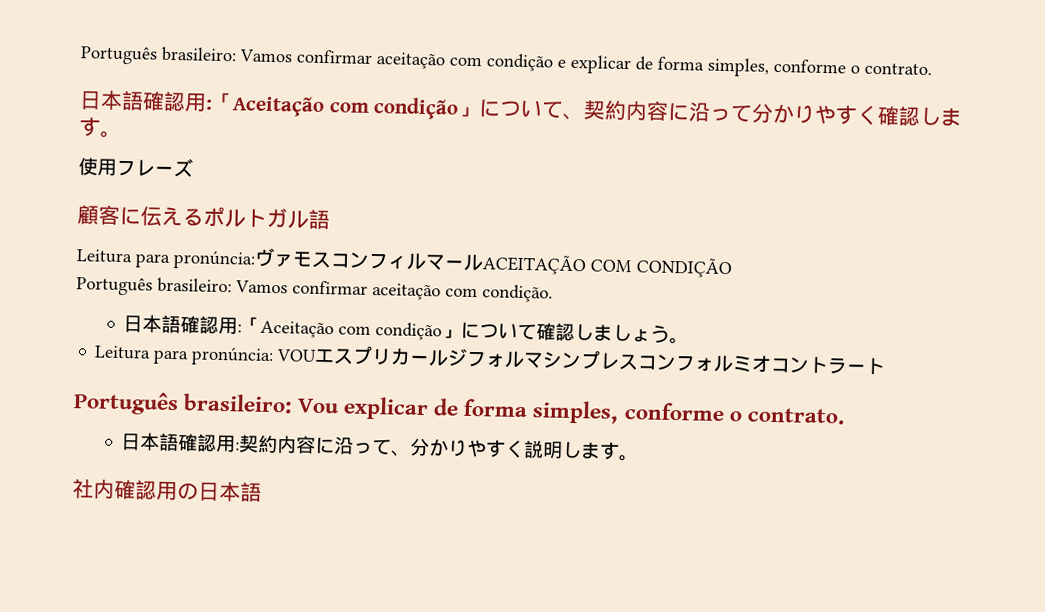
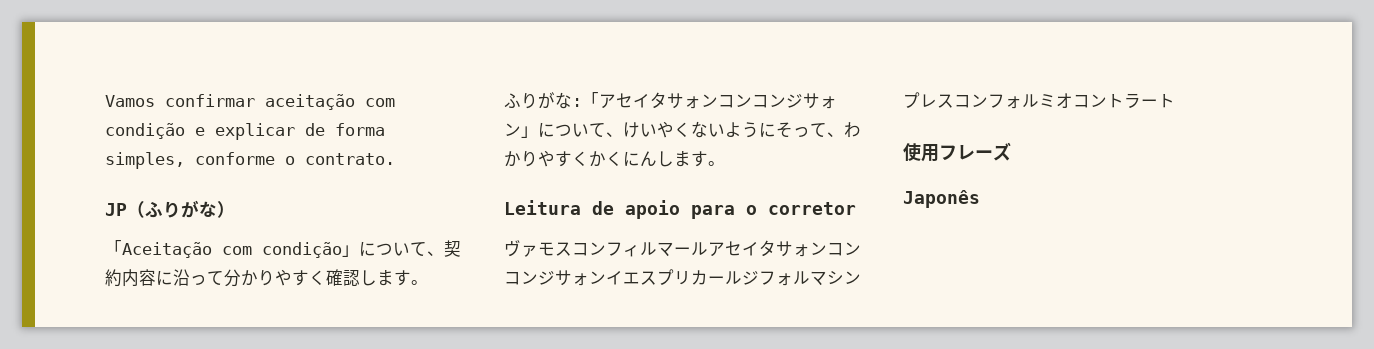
[80,45,237,65] Português brasileiro: -> (105, 101) none
[79,89,213,112] 日本語確認用: -> [105,200,235,218] JP（ふりがな） //
[78,157,193,178] [77,204,330,230] [76,249,256,270] 使用フレーズ // 顧客に伝えるポルトガル語 // Leitura para pronúncia: -> [504,92,837,109] [504,121,861,138] [504,150,725,167] [504,200,856,219] ふりがな:「アセイタサォンコンコンジサォン」について、けいやくないようにそって、わかりやすくかくにんします。 // Leitura de apoio para o corretor //
[482,254,732,279] [76,276,553,303] [123,314,690,345] [94,345,318,367] ACEITAÇÃO COM CONDIÇÃO // Português brasileiro: Vamos confirmar aceitação com condição. // 日本語確認用:「Aceitação com condição」について確認しましょう。 // Leitura para pronúncia: VOU -> [708,240,861,257] [504,270,623,286] アセイタサォンコンコンジサォンイ
[73,391,846,425] [121,432,640,462] [72,478,262,502] Português brasileiro: Vou explicar de forma simples, conforme o contrato. // 日本語確認用:契約内容に沿って、分かりやすく説明します。 // 社内確認用の日本語 -> [903,142,1011,162] [903,190,980,208] 使用フレーズ // Japonês

